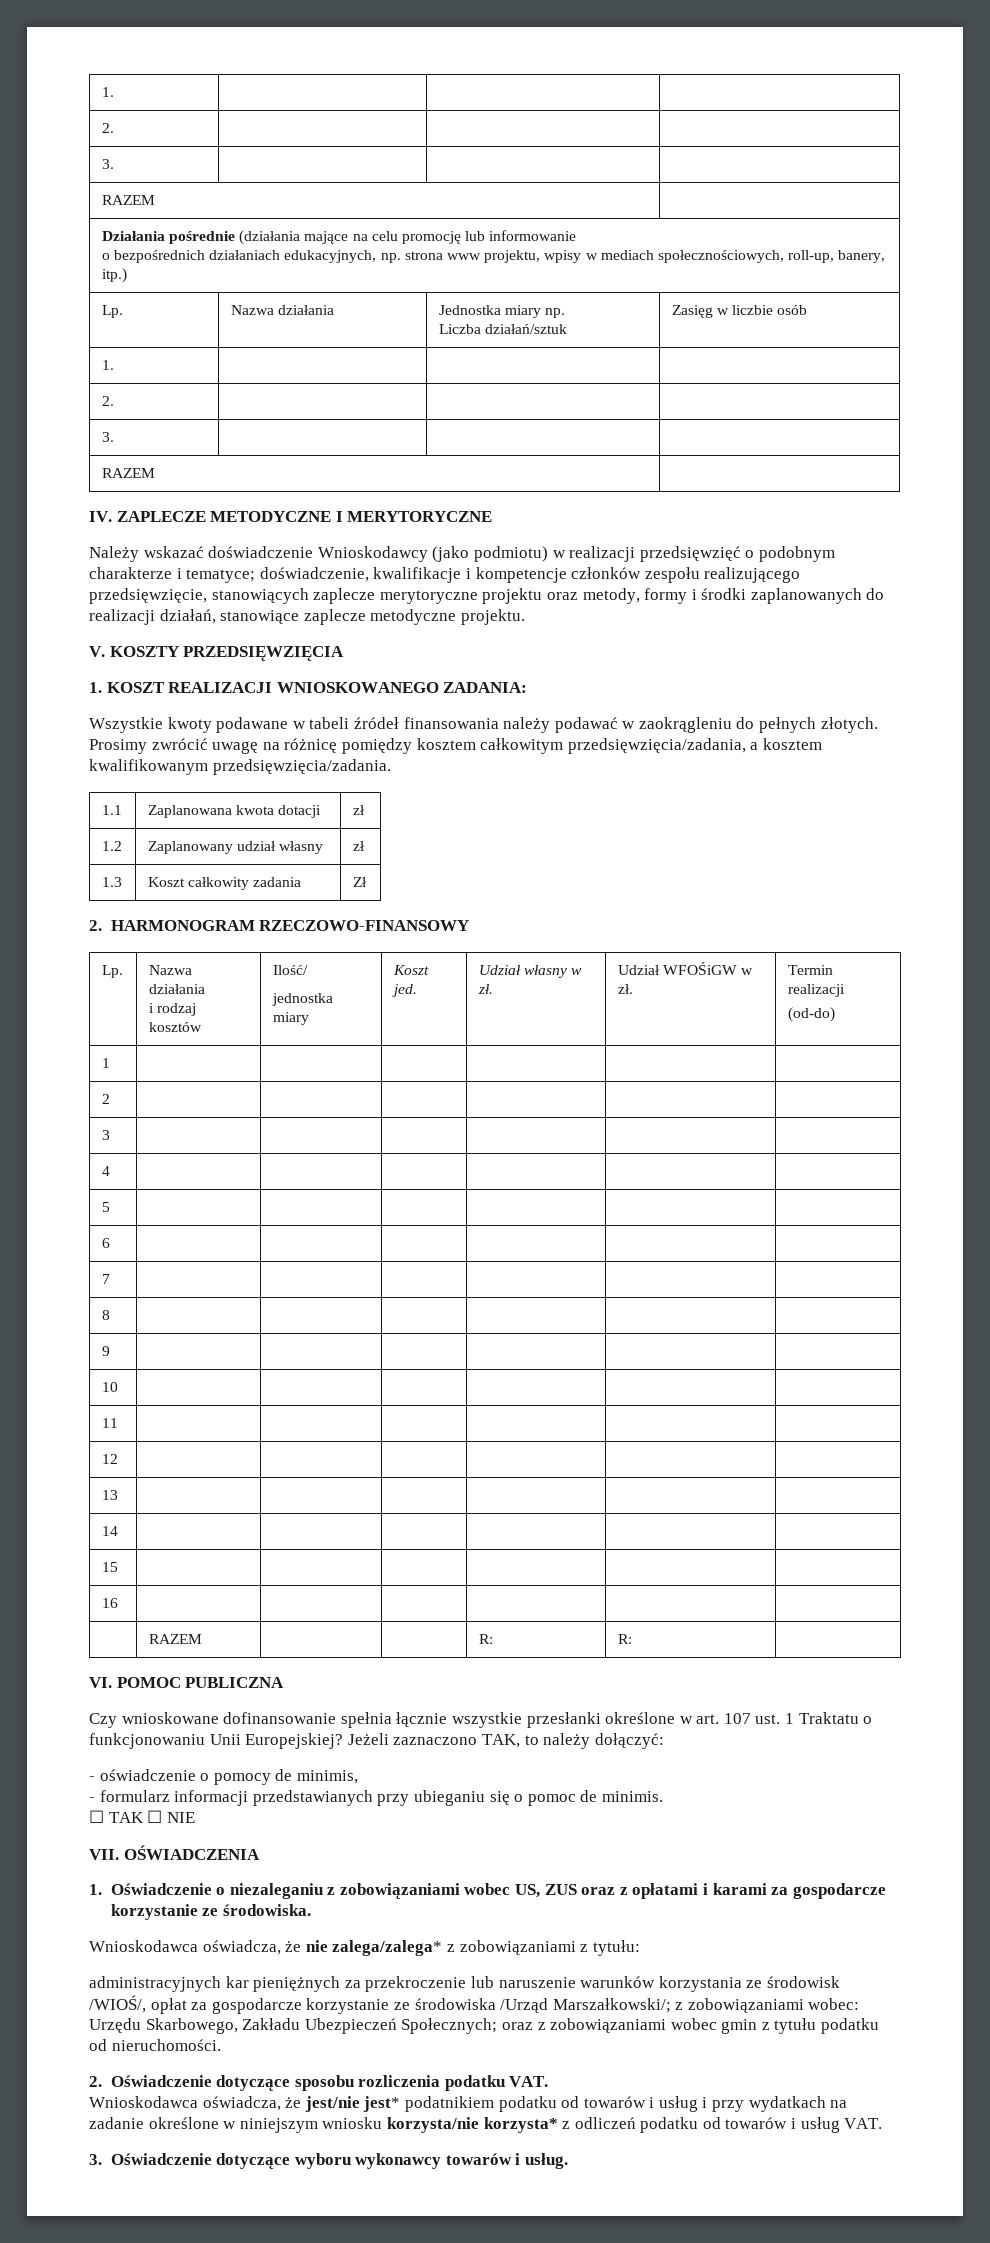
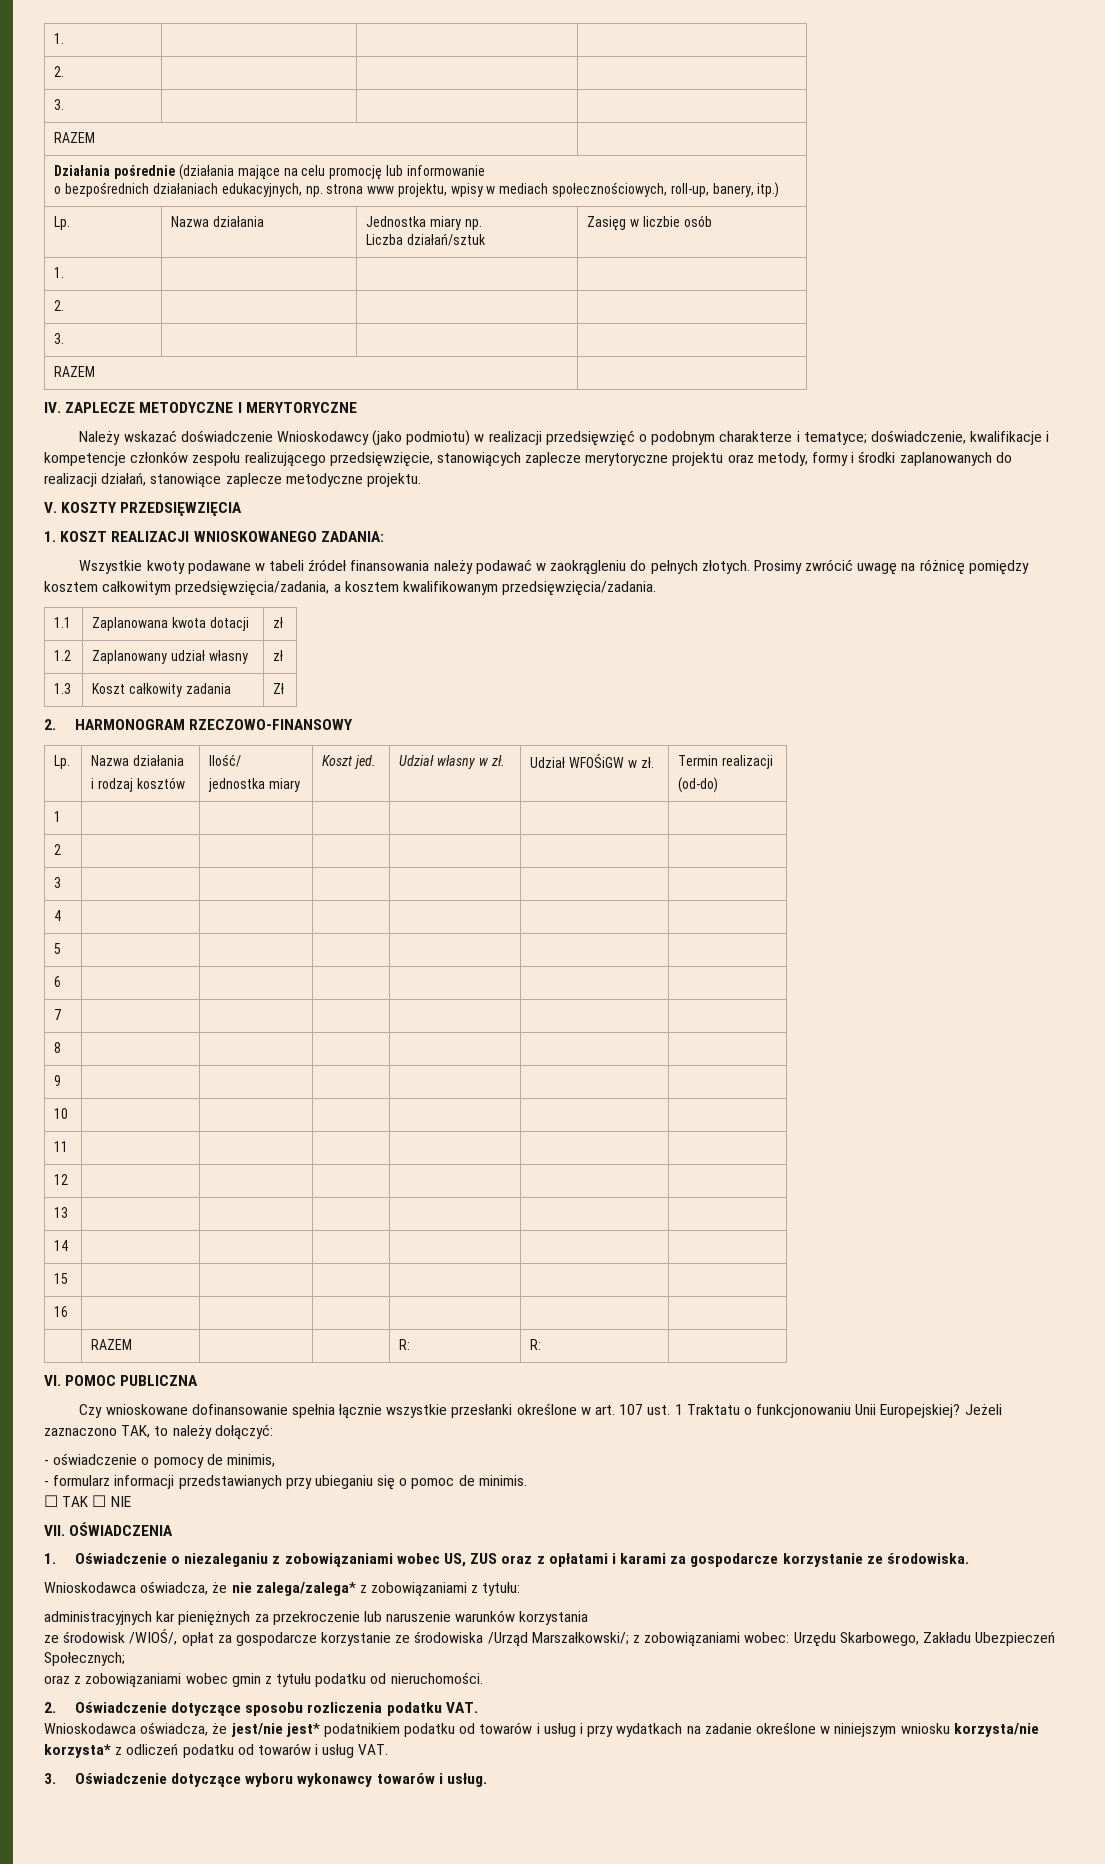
(742, 1984) none -> (589, 1618) //
(498, 2026) none -> (125, 1659) //

